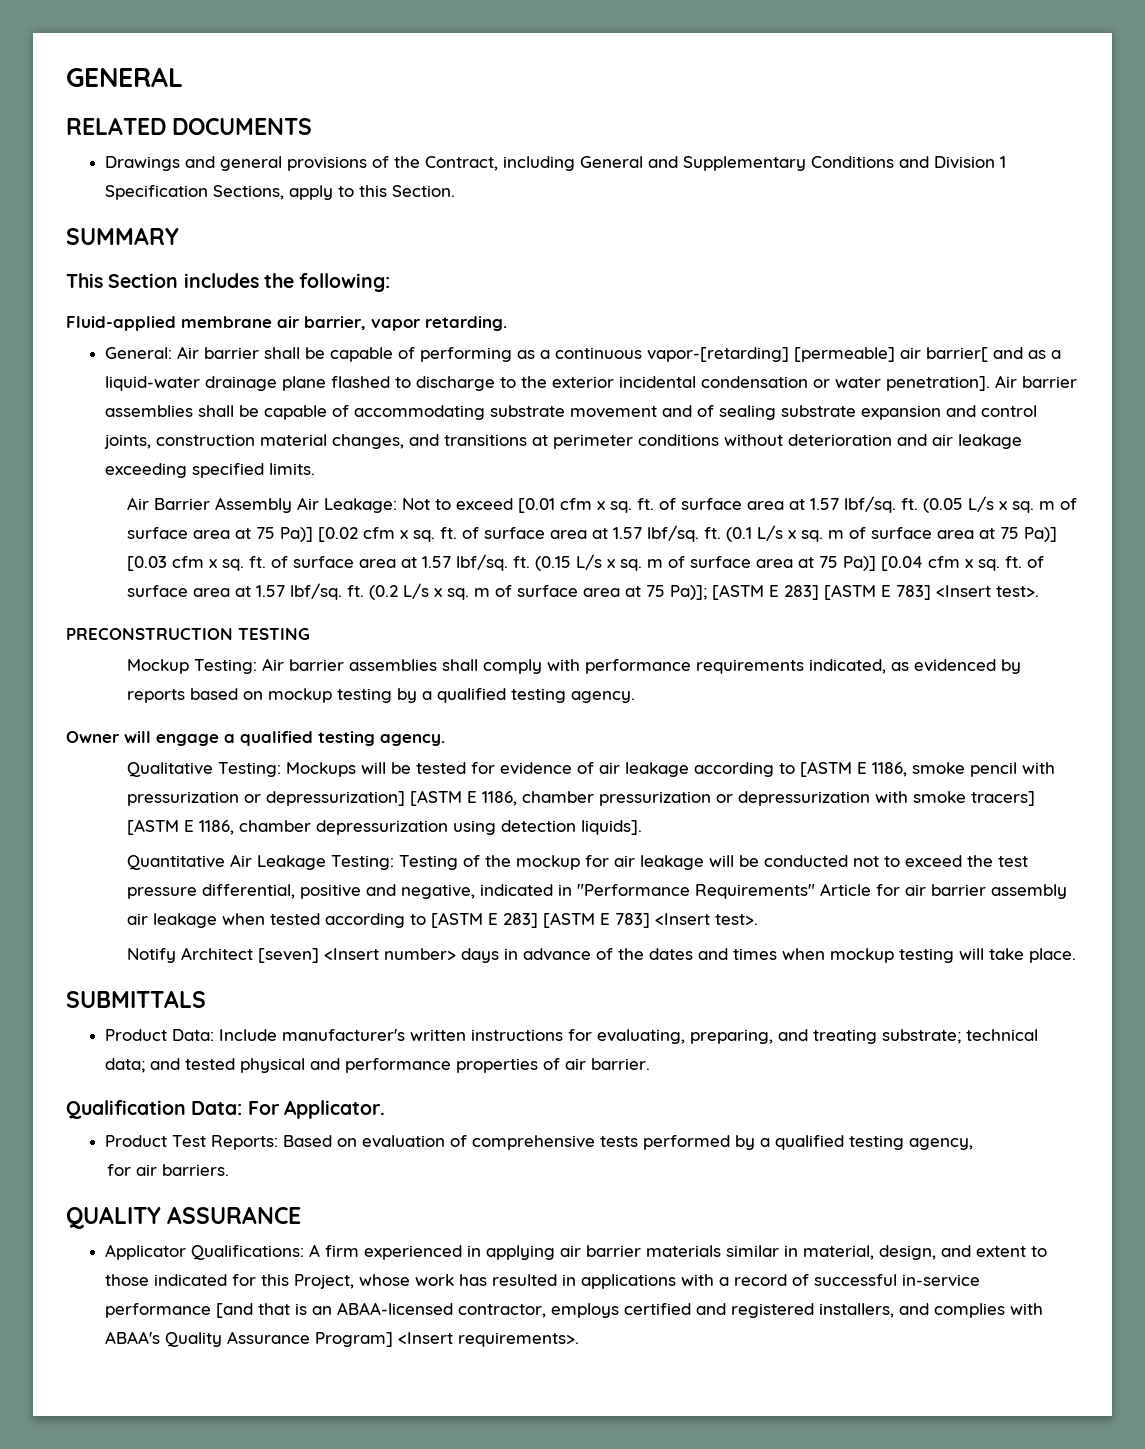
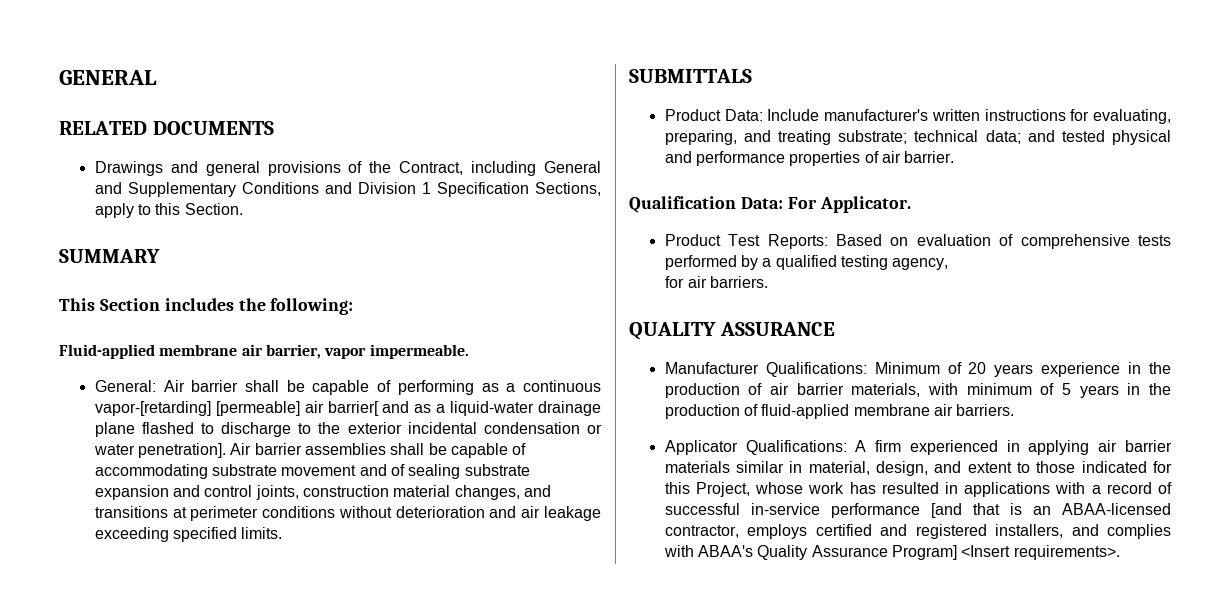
[425,316,507,331] retarding. -> [369,344,469,359] impermeable.
[127,496,1078,513] [127,525,1058,542] [127,554,1045,571] [127,583,1040,600] [66,628,310,640] [127,658,1022,674] [127,688,636,703] [66,731,445,746] [127,761,1056,777] [127,790,1036,806] [127,819,643,835] [127,854,1029,870] [127,883,1068,899] [127,912,759,928] [127,947,1077,963] // Air Barrier Assembly Air Leakage: Not to exceed [0.01 cfm x sq. ft. of surface area at 1.57 lbf/sq. ft. (0.05 L/s x sq. m of surface area at 75 Pa)] [0.02 cfm x sq. ft. of surface area at 1.57 lbf/sq. ft. (0.1 L/s x sq. m of surface area at 75 Pa)] [0.03 cfm x sq. ft. of surface area at 1.57 lbf/sq. ft. (0.15 L/s x sq. m of surface area at 75 Pa)] [0.04 cfm x sq. ft. of surface area at 1.57 lbf/sq. ft. (0.2 L/s x sq. m of surface area at 75 Pa)]; [ASTM E 283] [ASTM E 783] <Insert test>. // PRECONSTRUCTION TESTING // Mockup Testing: Air barrier assemblies shall comply with performance requirements indicated, as evidenced by reports based on mockup testing by a qualified testing agency. // Owner will engage a qualified testing agency. // Qualitative Testing: Mockups will be tested for evidence of air leakage according to [ASTM E 1186, smoke pencil with pressurization or depressurization] [ASTM E 1186, chamber pressurization or depressurization with smoke tracers] [ASTM E 1186, chamber depressurization using detection liquids]. // Quantitative Air Leakage Testing: Testing of the mockup for air leakage will be conducted not to exceed the test pressure differential, positive and negative, indicated in "Performance Requirements" Article for air barrier assembly air leakage when tested according to [ASTM E 283] [ASTM E 783] <Insert test>. // Notify Architect [seven] <Insert number> days in advance of the dates and times when mockup testing will take place. -> (283, 533) none
(302, 1215) none -> [664,362,1171,377] [664,383,1171,398] [664,404,1015,419] // Manufacturer Qualifications: Minimum of 20 years experience in the production of air barrier materials, with minimum of 5 years in the production of fluid-applied membrane air barriers.

